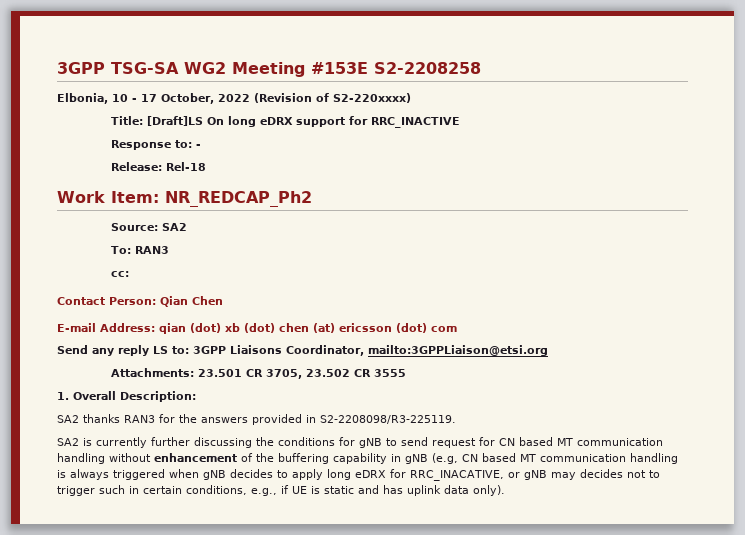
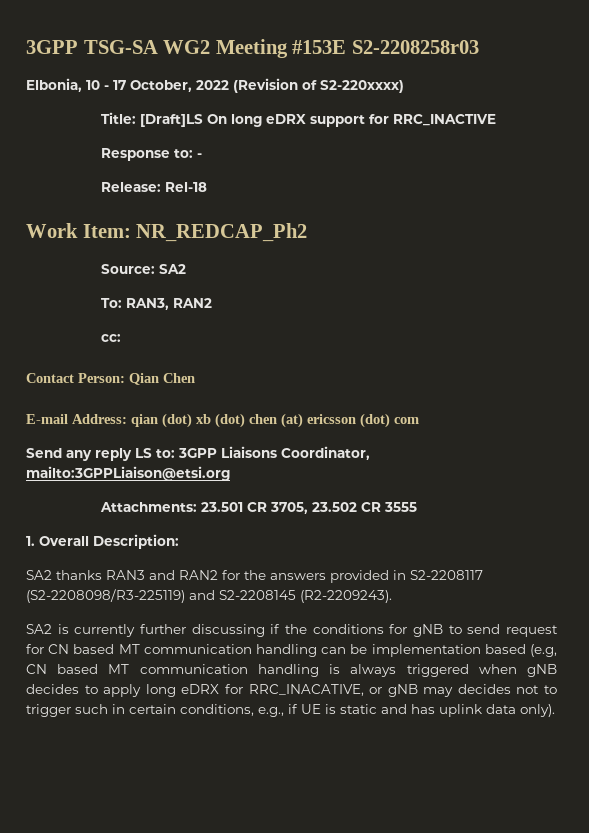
[374,62,481,74] S2-2208258 -> [351,40,479,54] S2-2208258r03
[134,246,169,254] RAN3 -> [126,298,213,310] RAN3, RAN2
(155, 419) none -> [149,570,218,580] and RAN2
[320,415,456,424] S2-2208098/R3-225119. -> [410,570,483,580] [26,589,392,603] S2-2208117 (S2-2208098/R3-225119) and S2-2208145 (R2-2209243).
(252, 442) none -> [270,624,281,634] if
[109,453,428,464] without enhancement of the buffering capability in gNB -> [321,644,526,657] can be implementation based

